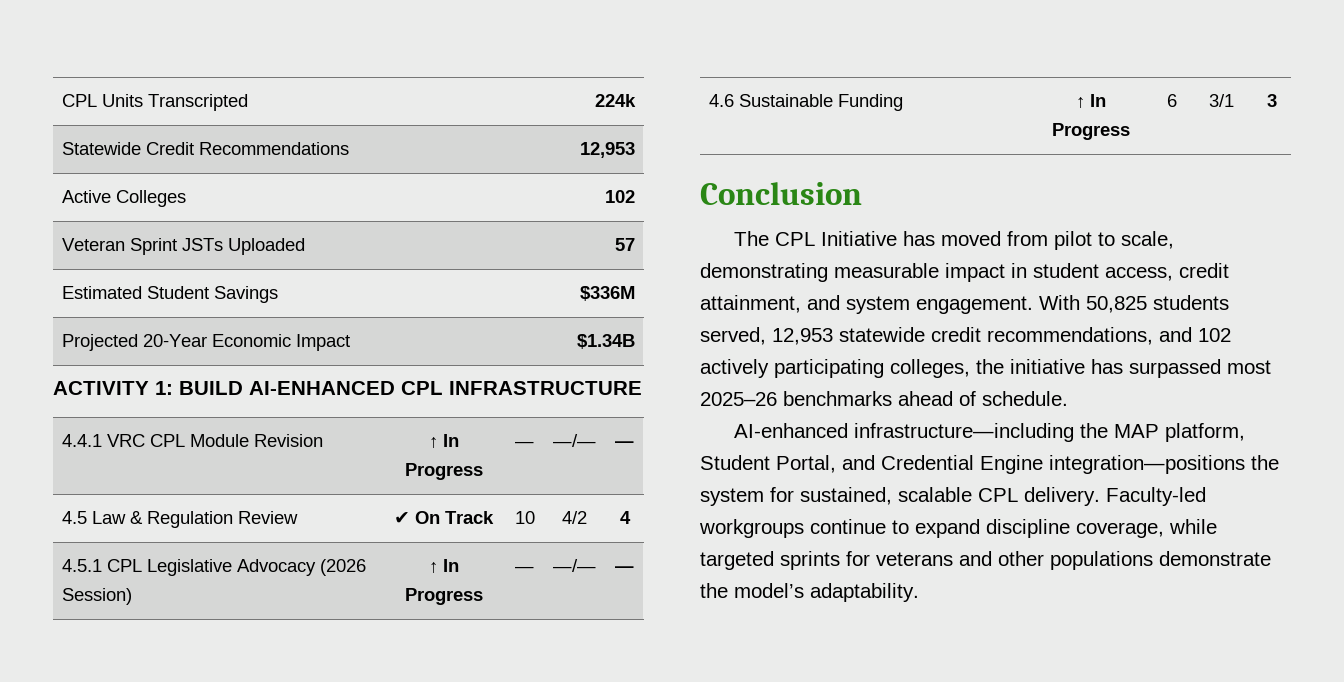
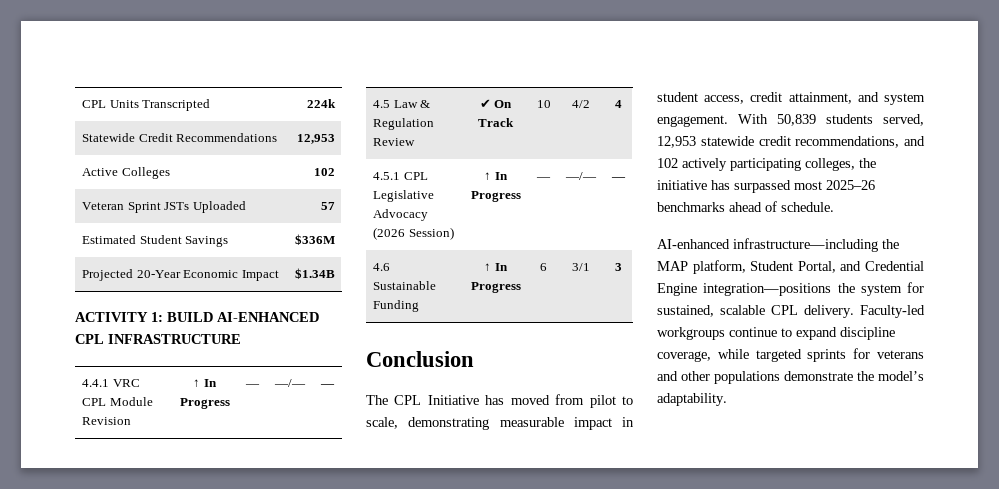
[1086,296,1147,313] 50,825 -> [777,114,816,126] 50,839

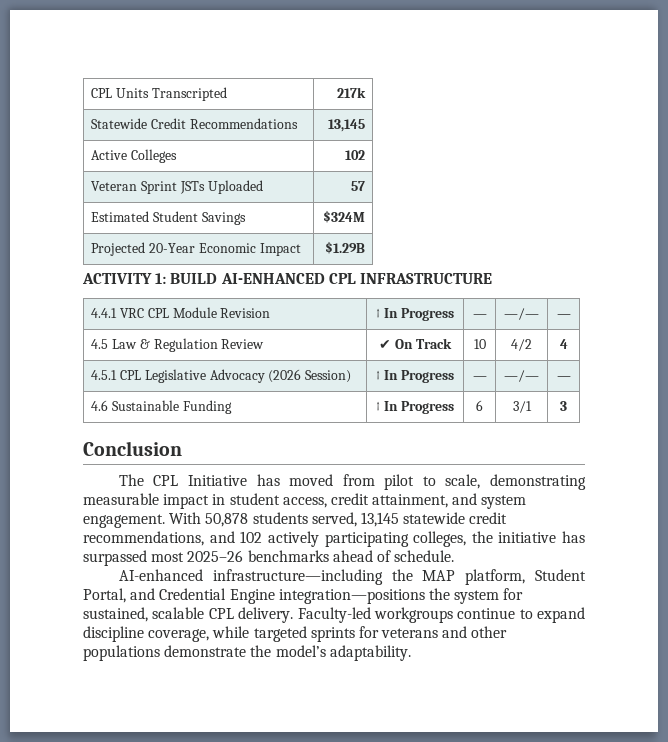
[306,99,336,108] 224k -> [336,87,366,98] 217k
[296,134,335,144] 12,953 -> [327,119,365,132] 13,145
[294,234,335,245] $336M -> [322,210,365,223] $324M
[294,268,335,279] $1.34B -> [324,241,365,254] $1.29B
[777,114,816,126] 50,839 -> [205,513,249,527] 50,878
[657,136,696,148] 12,953 -> [360,512,399,527] 13,145

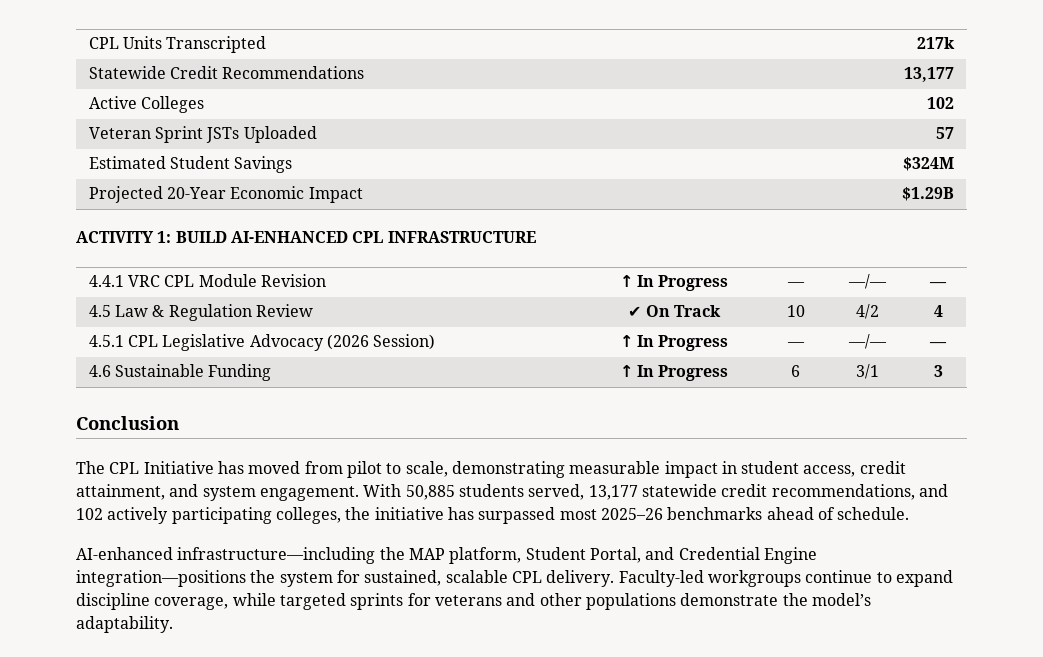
[327,119,365,132] 13,145 -> [904,67,955,82] 13,177
[205,513,249,527] 50,878 -> [405,485,455,500] 50,885
[360,512,399,527] 13,145 -> [588,485,638,500] 13,177

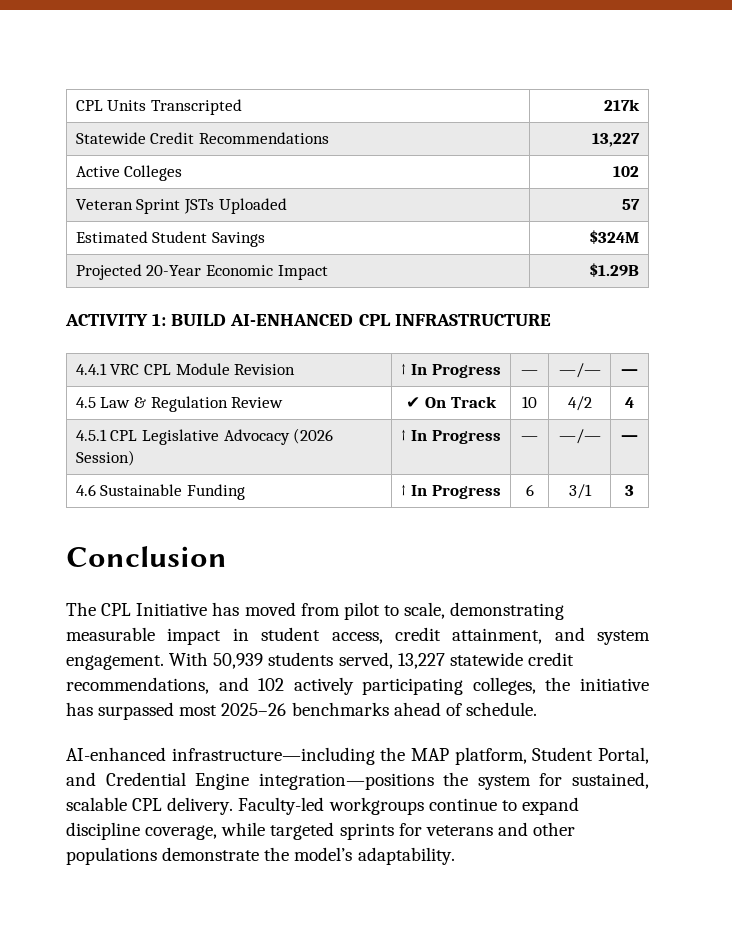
[904,67,955,82] 13,177 -> [592,133,641,147] 13,227
[405,485,455,500] 50,885 -> [213,653,264,669] 50,939
[588,485,638,500] 13,177 -> [397,653,445,669] 13,227

